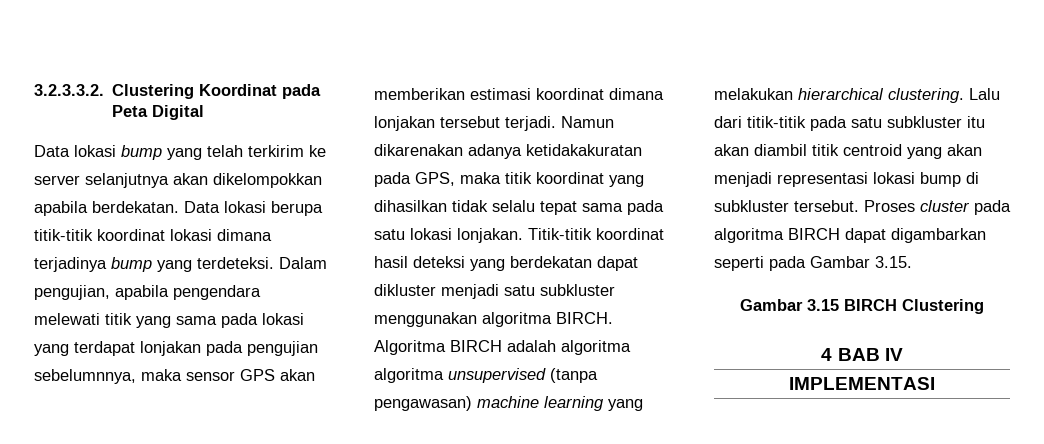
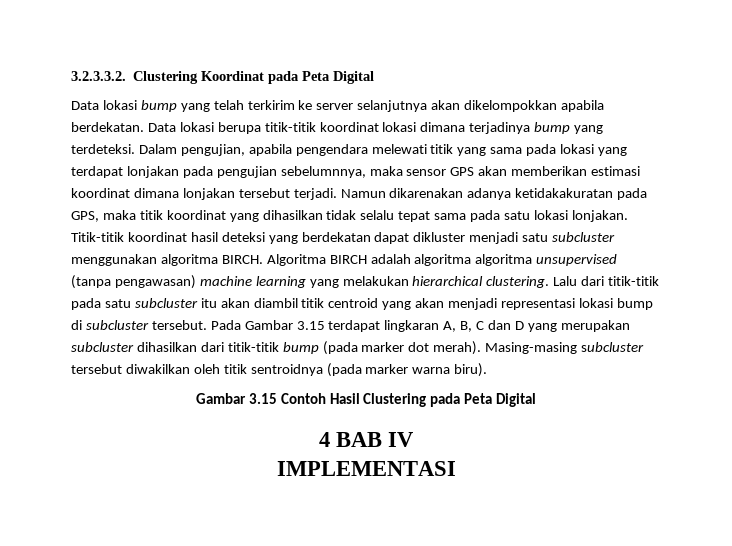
[540,284,615,296] subkluster -> [552,232,616,242] subcluster
[887,116,962,128] subkluster -> [134,298,198,308] subcluster
[714,200,1011,215] [714,228,986,243] [714,256,912,271] [740,299,984,314] subkluster tersebut. Proses cluster pada algoritma BIRCH dapat digambarkan seperti pada Gambar 3.15. // Gambar 3.15 BIRCH Clustering -> [85,320,630,332] [71,341,645,355] [71,363,488,377] [195,393,537,407] subcluster tersebut. Pada Gambar 3.15 terdapat lingkaran A, B, C dan D yang merupakan subcluster dihasilkan dari titik-titik bump (pada marker dot merah). Masing-masing subcluster tersebut diwakilkan oleh titik sentroidnya (pada marker warna biru). // Gambar 3.15 Contoh Hasil Clustering pada Peta Digital

